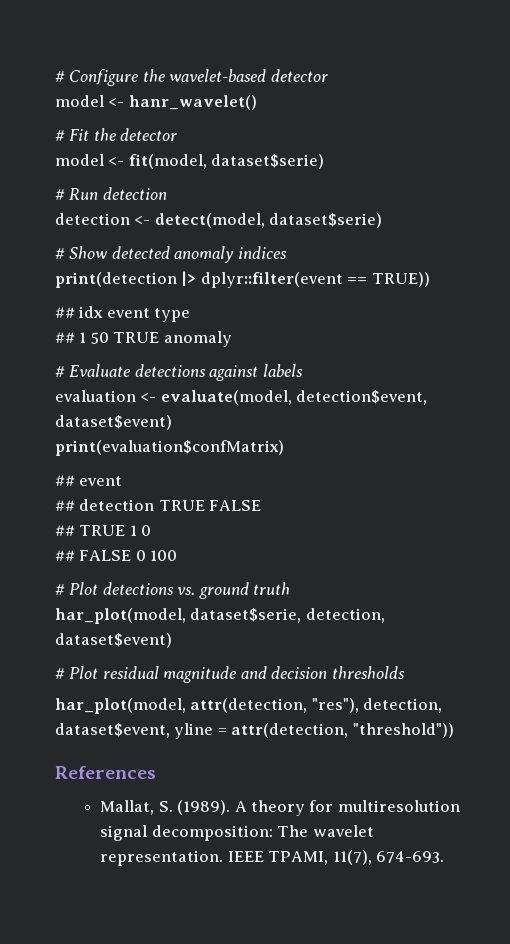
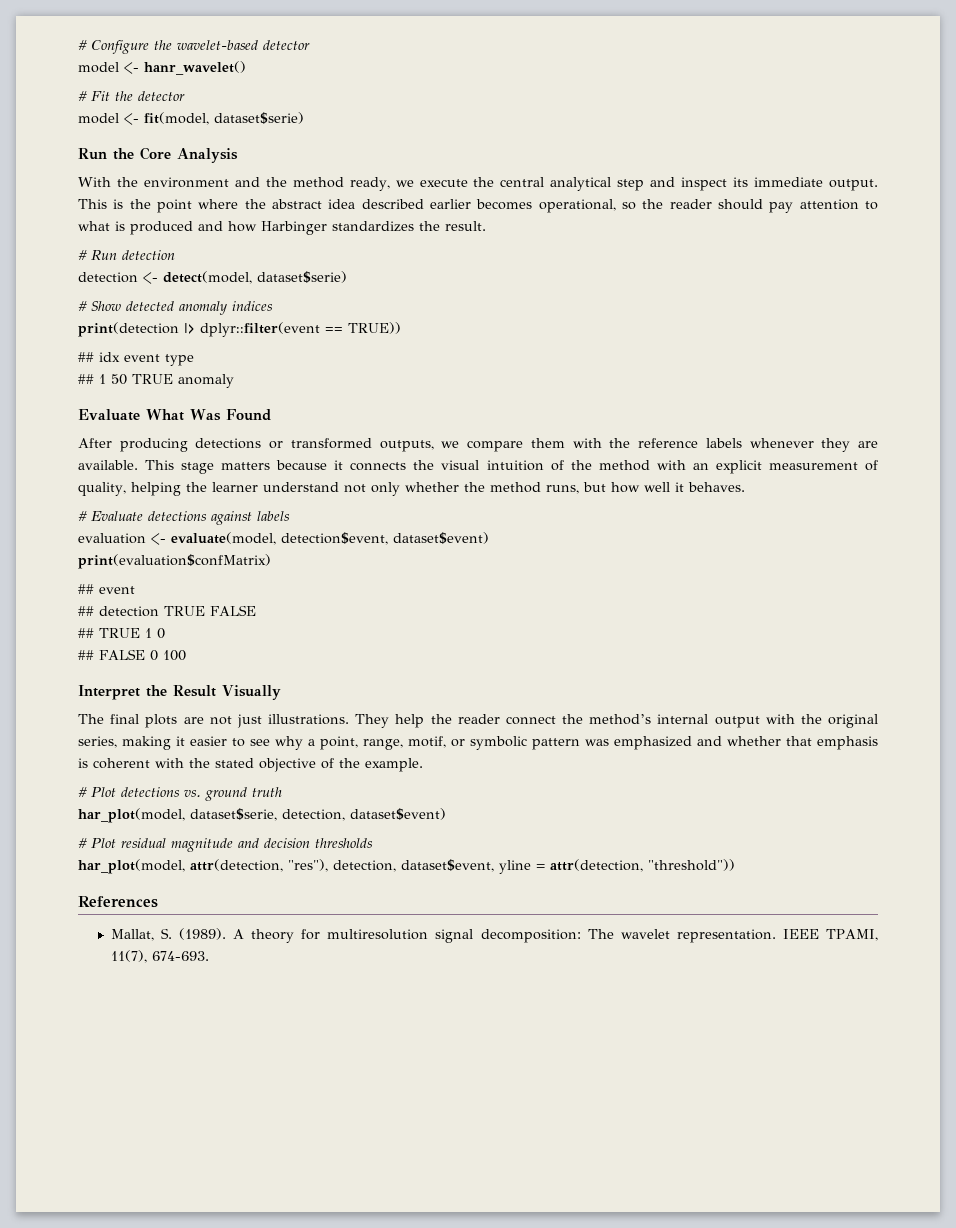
(325, 161) none -> [78,147,238,163] [78,177,878,191] [78,199,879,213] [78,221,486,235] // Run the Core Analysis // With the environment and the method ready, we execute the central analytical step and inspect its immediate output. This is the point where the abstract idea described earlier becomes operational, so the reader should pay attention to what is produced and how Harbinger standardizes the result.
(232, 339) none -> [78,409,271,421] [78,438,879,452] [78,460,878,474] [78,482,745,496] // Evaluate What Was Found // After producing detections or transformed outputs, we compare them with the reference labels whenever they are available. This stage matters because it connects the visual intuition of the method with an explicit measurement of quality, helping the learner understand not only whether the method runs, but how well it behaves.
(178, 555) none -> [78,685,281,700] [78,714,878,728] [78,736,878,750] [78,758,423,772] // Interpret the Result Visually // The final plots are not just illustrations. They help the reader connect the method’s internal output with the original series, making it easier to see why a point, range, motif, or symbolic pattern was emphasized and whether that emphasis is coherent with the stated objective of the example.

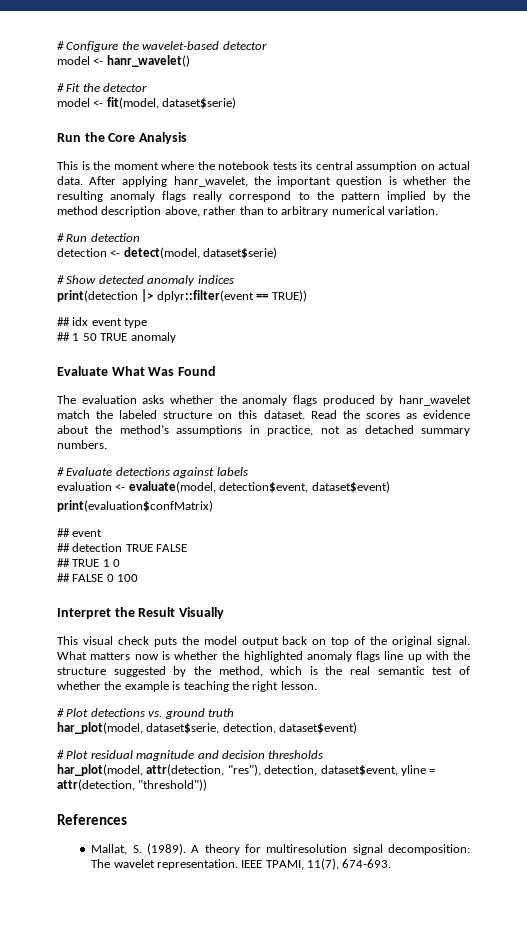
[78,177,878,191] With the environment and the method ready, we execute the central analytical step and inspect its immediate output. -> (187, 138) none
[157,199,192,213] point -> [113,162,159,170] moment
[272,199,879,213] [78,221,486,235] abstract idea described earlier becomes operational, so the reader should pay attention to what is produced and how Harbinger standardizes the result. -> [218,161,470,172] [57,176,471,187] [57,191,471,202] [57,206,438,217] notebook tests its central assumption on actual data. After applying hanr_wavelet, the important question is whether the resulting anomaly flags really correspond to the pattern implied by the method description above, rather than to arbitrary numerical variation.
[78,438,879,452] [78,460,878,474] [78,482,745,496] After producing detections or transformed outputs, we compare them with the reference labels whenever they are available. This stage matters because it connects the visual intuition of the method with an explicit measurement of quality, helping the learner understand not only whether the method runs, but how well it behaves. -> [57,395,472,406] [57,410,470,419] [57,424,471,436] [57,440,107,449] The evaluation asks whether the anomaly flags produced by hanr_wavelet match the labeled structure on this dataset. Read the scores as evidence about the method’s assumptions in practice, not as detached summary numbers.
[78,714,878,728] [78,736,878,750] [78,758,423,772] The final plots are not just illustrations. They help the reader connect the method’s internal output with the original series, making it easier to see why a point, range, motif, or symbolic pattern was emphasized and whether that emphasis is coherent with the stated objective of the example. -> [57,636,470,647] [57,651,470,662] [57,666,470,677] [57,681,317,692] This visual check puts the model output back on top of the original signal. What matters now is whether the highlighted anomaly flags line up with the structure suggested by the method, which is the real semantic test of whether the example is teaching the right lesson.

